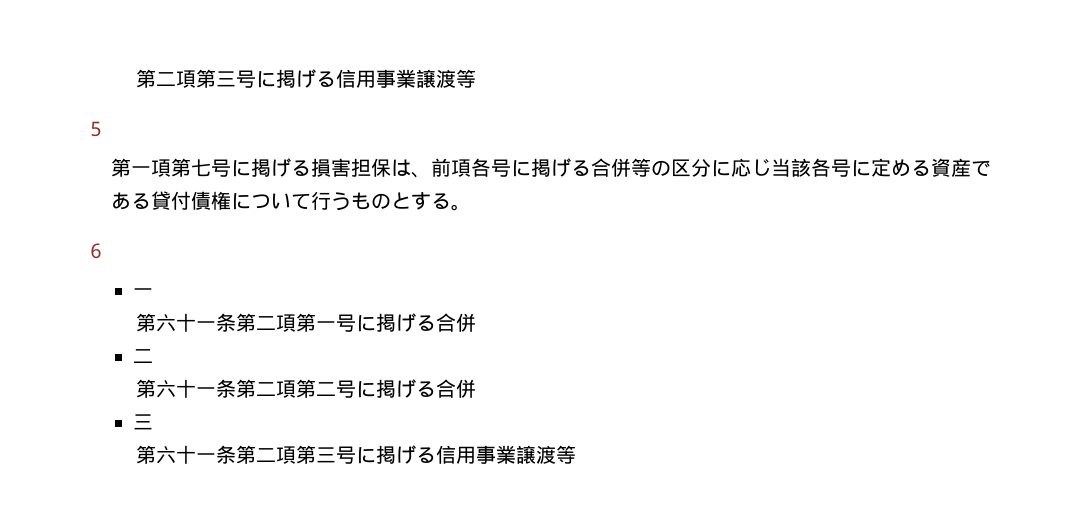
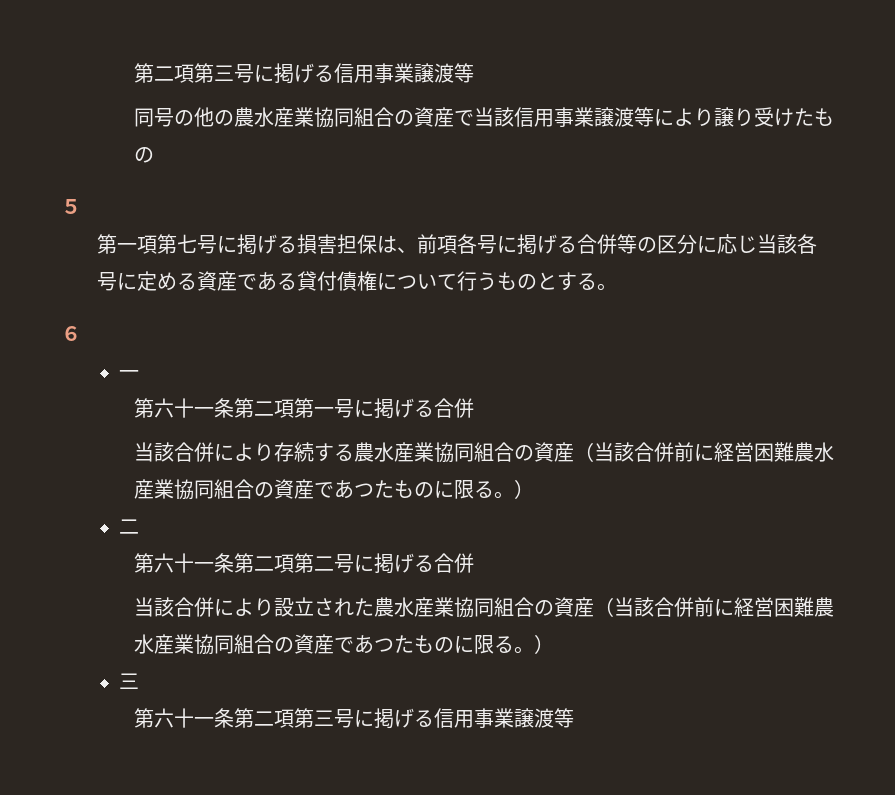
[136,69,477,88] 第二項第三号に掲げる信用事業譲渡等 -> [133,63,474,84] [133,107,834,128] [133,147,154,163] 第二項第三号に掲げる信用事業譲渡等 // 同号の他の農水産業協同組合の資産で当該信用事業譲渡等により譲り受けたもの
(477, 322) none -> [133,442,834,463] [133,479,534,500] // 当該合併により存続する農水産業協同組合の資産（当該合併前に経営困難農水産業協同組合の資産であつたものに限る。）
(477, 388) none -> [133,597,834,618] [133,634,554,655] // 当該合併により設立された農水産業協同組合の資産（当該合併前に経営困難農水産業協同組合の資産であつたものに限る。）

